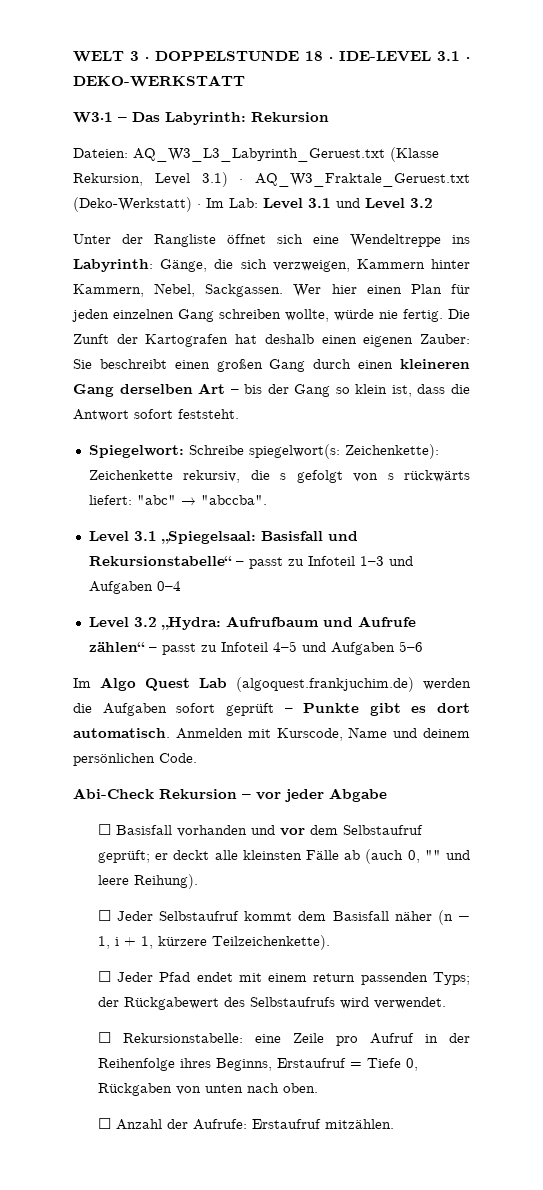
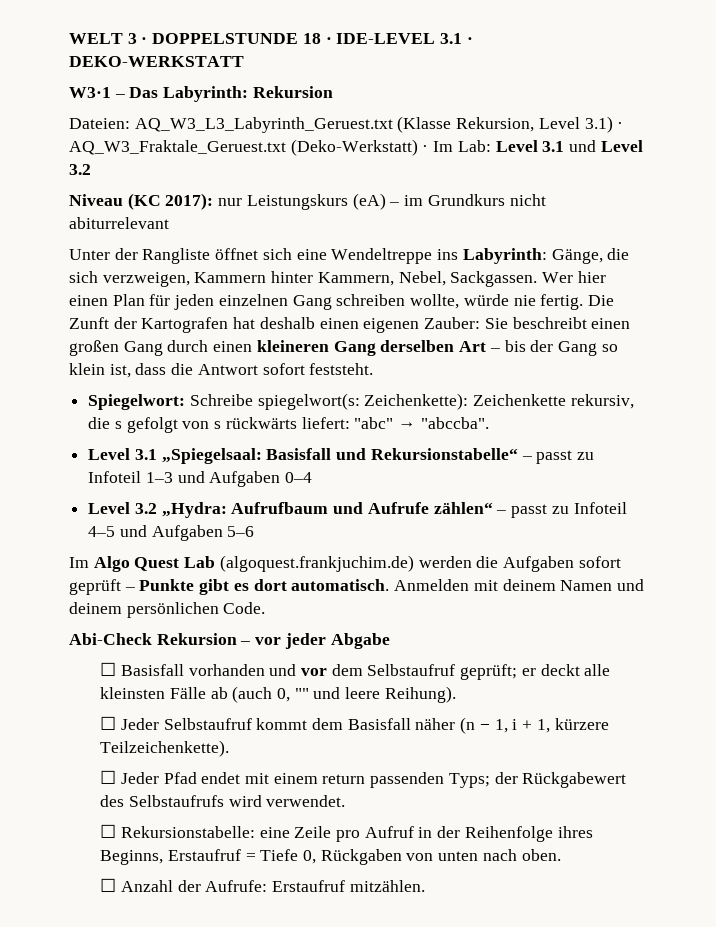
(433, 203) none -> [69,193,546,210] [69,217,169,229] // Niveau (KC 2017): nur Leistungskurs (eA) – im Grundkurs nicht abiturrelevant
[276,727,388,741] Kurscode, Name -> [502,579,613,591] deinem Namen

